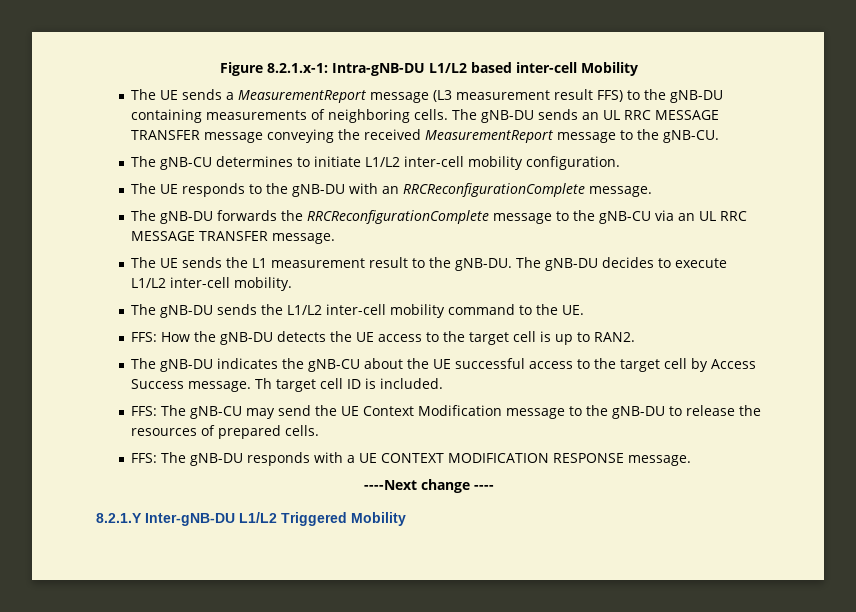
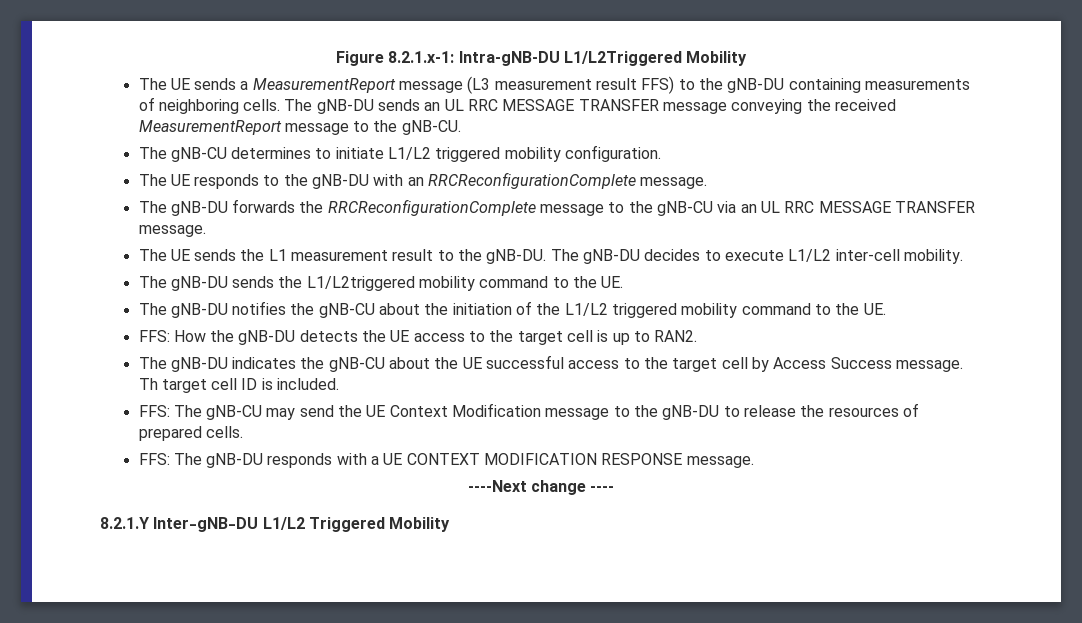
[429,62,577,73] L1/L2 based inter-cell -> [563,51,682,66] L1/L2Triggered
[404,156,465,167] inter-cell -> [435,147,501,162] triggered
[287,304,387,315] L1/L2 inter-cell -> [306,276,624,291] [138,301,678,318] L1/L2triggered mobility command to the UE. // The gNB-DU notifies the gNB-CU about the initiation of the L1/L2 triggered

